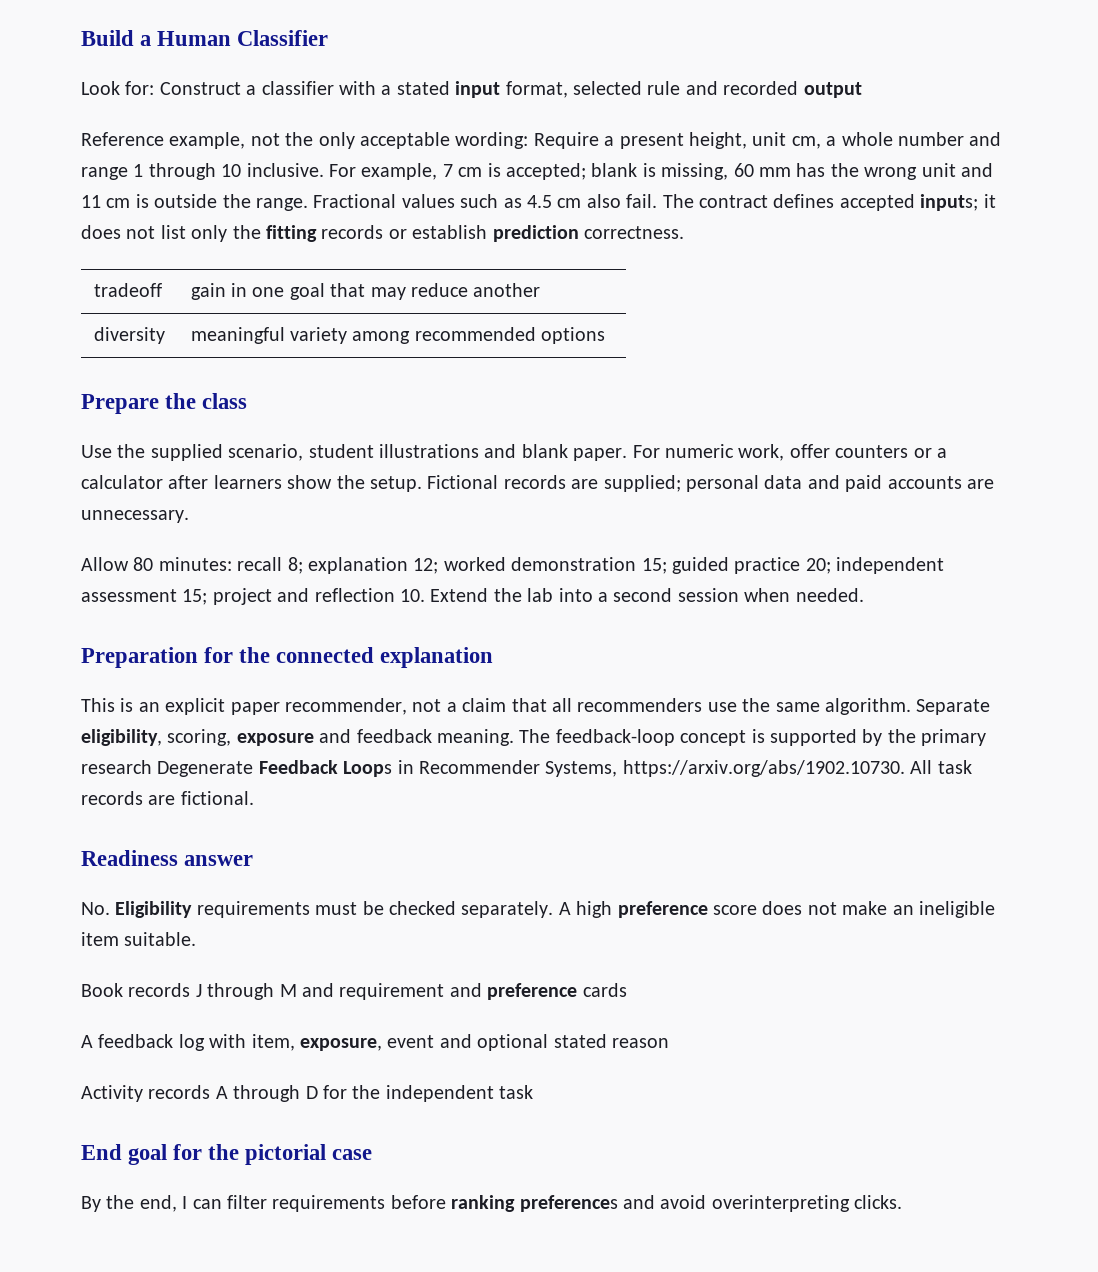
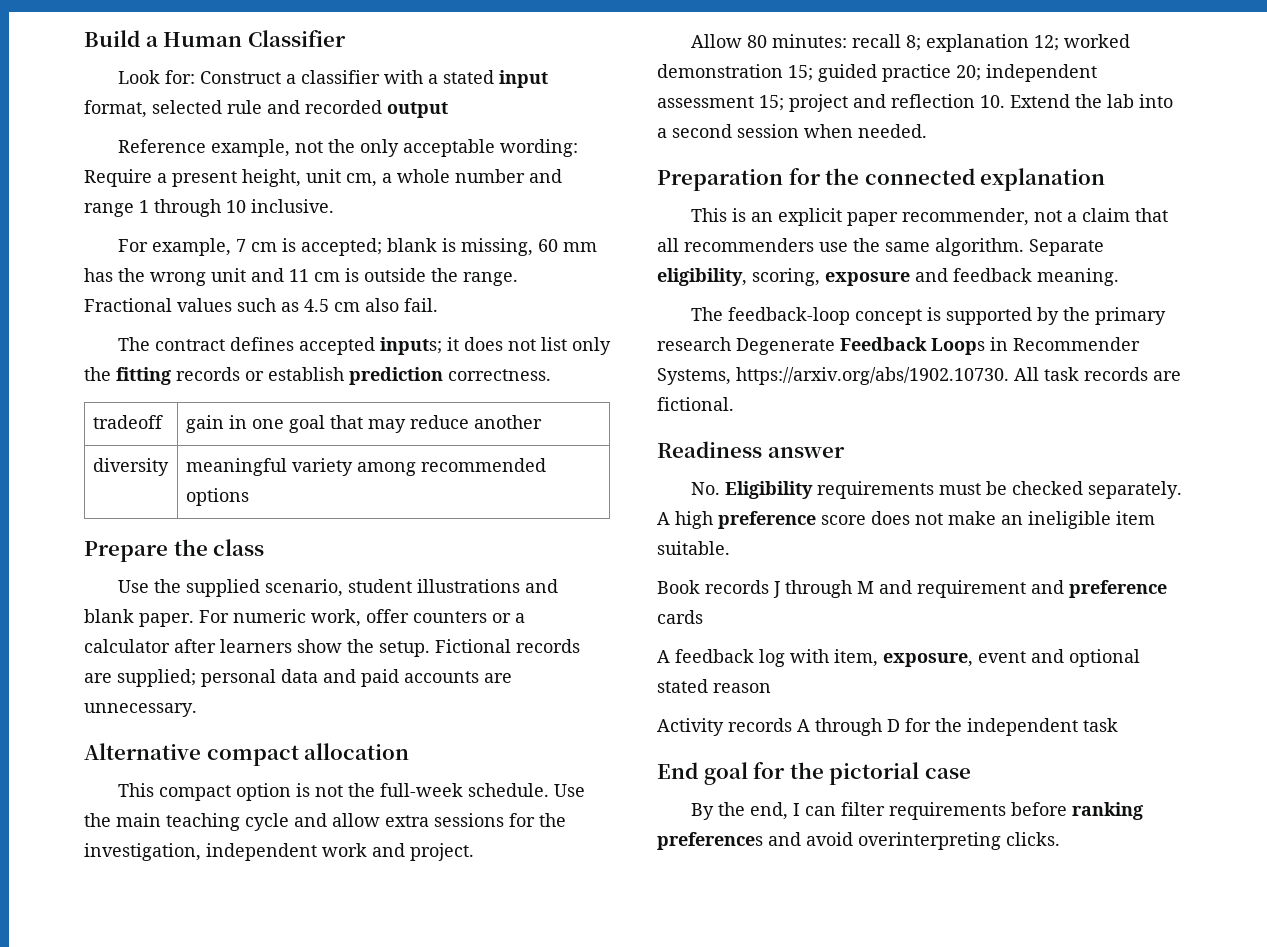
(324, 170) none -> (334, 206) //
(658, 201) none -> (438, 305) //
(189, 516) none -> [84,743,410,766] [117,783,585,801] [84,813,566,831] [84,843,474,861] // Alternative compact allocation // This compact option is not the full-week schedule. Use the main teaching cycle and allow extra sessions for the investigation, independent work and project.
(514, 737) none -> (1119, 277) //

